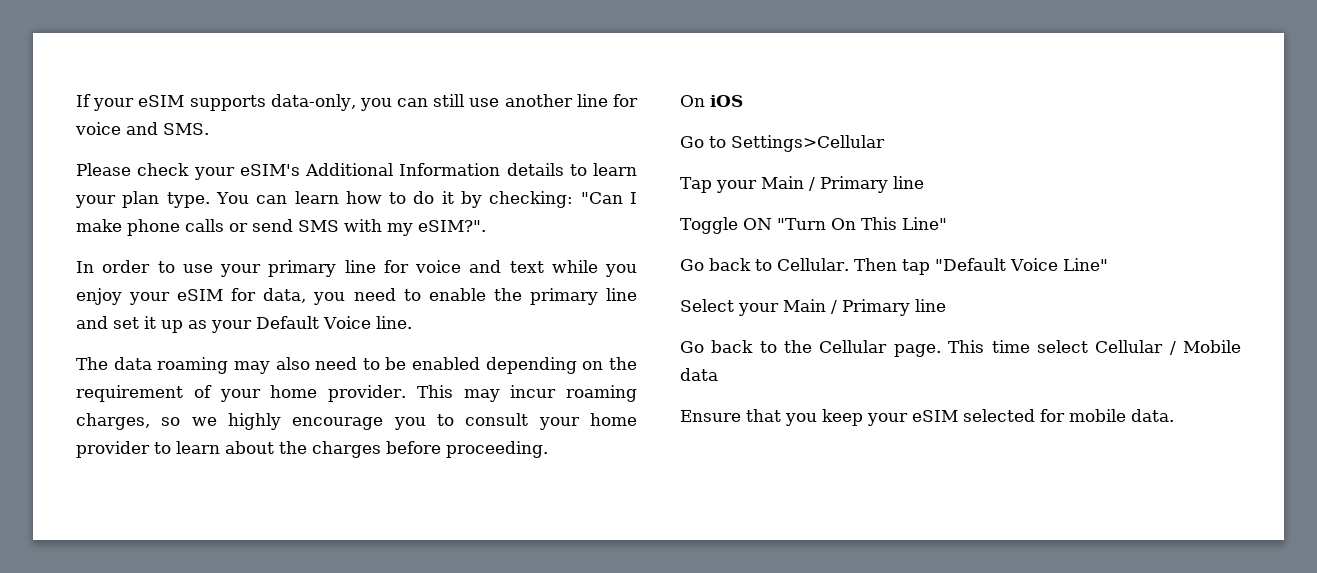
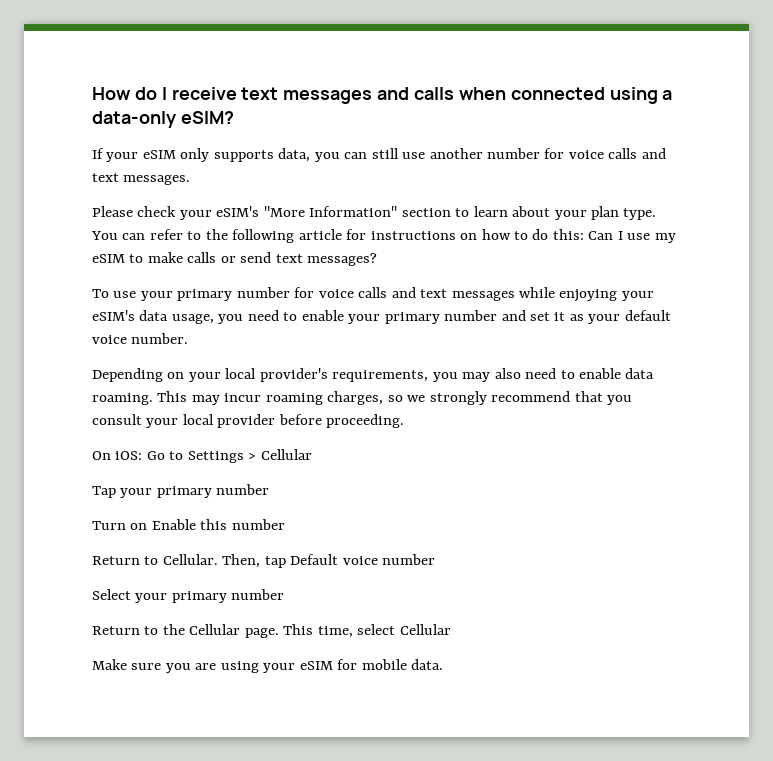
[76,94,356,111] If your eSIM supports data-only, -> [92,87,673,104] [92,111,234,128] [92,148,311,162] How do I receive text messages and calls when connected using a data-only eSIM? // If your eSIM only supports data,
[576,94,638,107] [75,122,209,135] line for voice and SMS. -> [487,148,666,159] [92,173,191,185] number for voice calls and text messages.
[305,163,637,176] Additional Information details to learn -> [263,206,551,217] "More Information" section to learn about
[294,191,637,208] [76,219,486,236] [76,260,175,273] learn how to do it by checking: "Can I make phone calls or send SMS with my eSIM?". // In order to -> [149,229,676,243] [92,252,378,266] [92,289,109,298] refer to the following article for instructions on how to do this: Can I use my eSIM to make calls or send text messages? // To
[344,260,637,277] [76,288,307,305] line for voice and text while you enjoy your eSIM for data, -> [236,287,654,302] [92,310,214,324] number for voice calls and text messages while enjoying your eSIM's data usage,
[493,288,637,305] the primary line -> [348,310,498,324] your primary number
[161,320,183,333] up -> (566, 316) none
[256,316,412,329] [76,357,637,374] [76,385,407,402] Default Voice line. // The data roaming may also need to be enabled depending on the requirement of your home provider. -> [624,310,671,321] [92,333,189,344] [92,368,655,382] [92,393,153,405] default voice number. // Depending on your local provider's requirements, you may also need to enable data roaming.
[228,413,637,430] [76,441,381,458] highly encourage you to consult your home provider to learn about the charges -> [429,391,633,405] [92,414,276,428] strongly recommend that you consult your local provider
[710,95,743,107] iOS // -> [115,451,143,460] iOS:
[731,135,885,152] Settings>Cellular -> [187,449,312,463] Settings > Cellular
[760,176,924,193] [680,217,947,234] [680,258,1108,275] [680,299,946,316] [680,340,754,353] Main / Primary line // Toggle ON "Turn On This Line" // Go back to Cellular. Then tap "Default Voice Line" // Select your Main / Primary line // Go back -> [156,484,270,498] [92,519,285,530] [92,554,436,568] [92,589,285,603] [92,626,140,635] primary number // Turn on Enable this number // Return to Cellular. Then, tap Default voice number // Select your primary number // Return
[991,340,1030,353] time -> [317,626,353,638] time,
[1169,340,1241,355] [680,368,718,381] [680,409,1035,426] / Mobile data // Ensure that you keep your eSIM selected -> [92,659,333,673] // Make sure you are using your eSIM

